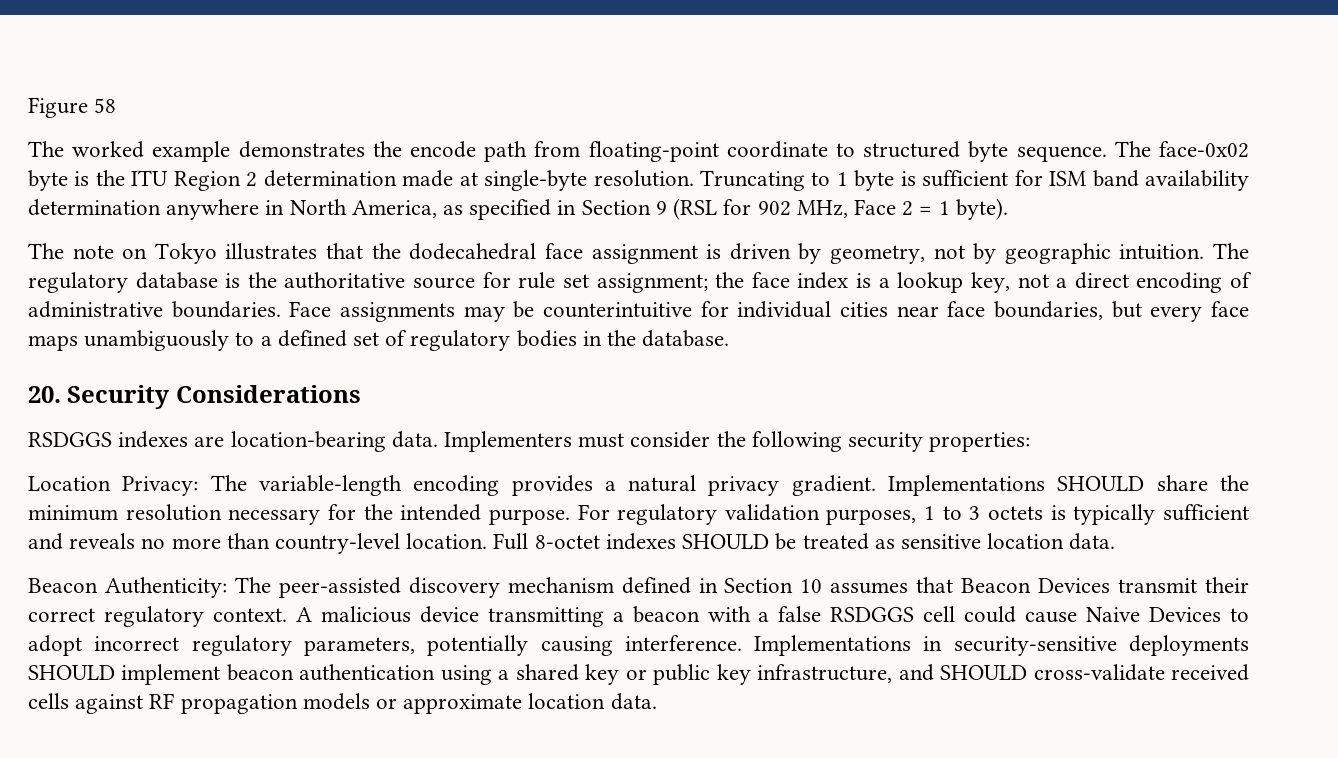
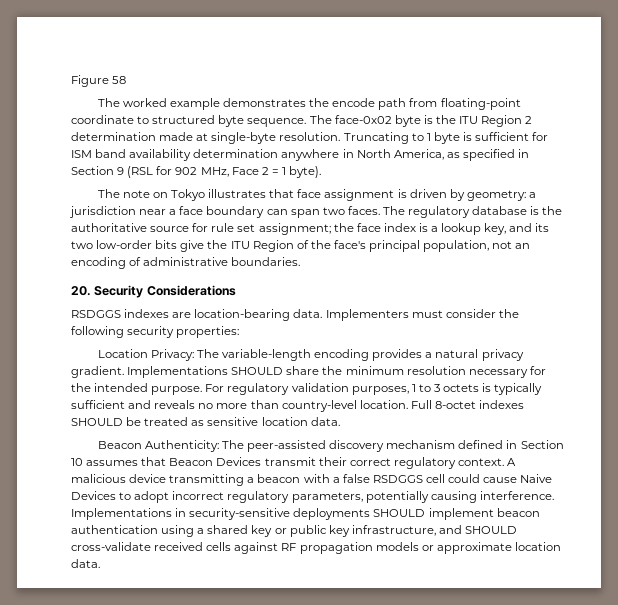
[371,243,537,260] the dodecahedral -> (295, 193) none
[829,243,1205,264] geometry, not by geographic intuition. -> [466,190,537,201] [69,206,380,218] geometry: a jurisdiction near a face boundary can span two faces.
[1017,272,1252,293] [28,301,1249,322] [28,330,730,351] not a direct encoding of administrative boundaries. Face assignments may be counterintuitive for individual cities near face boundaries, but every face maps unambiguously to a defined set of regulatory bodies in the database. -> [509,223,550,232] [71,240,531,252] [71,257,301,269] and its two low-order bits give the ITU Region of the face's principal population, not an encoding of administrative boundaries.

